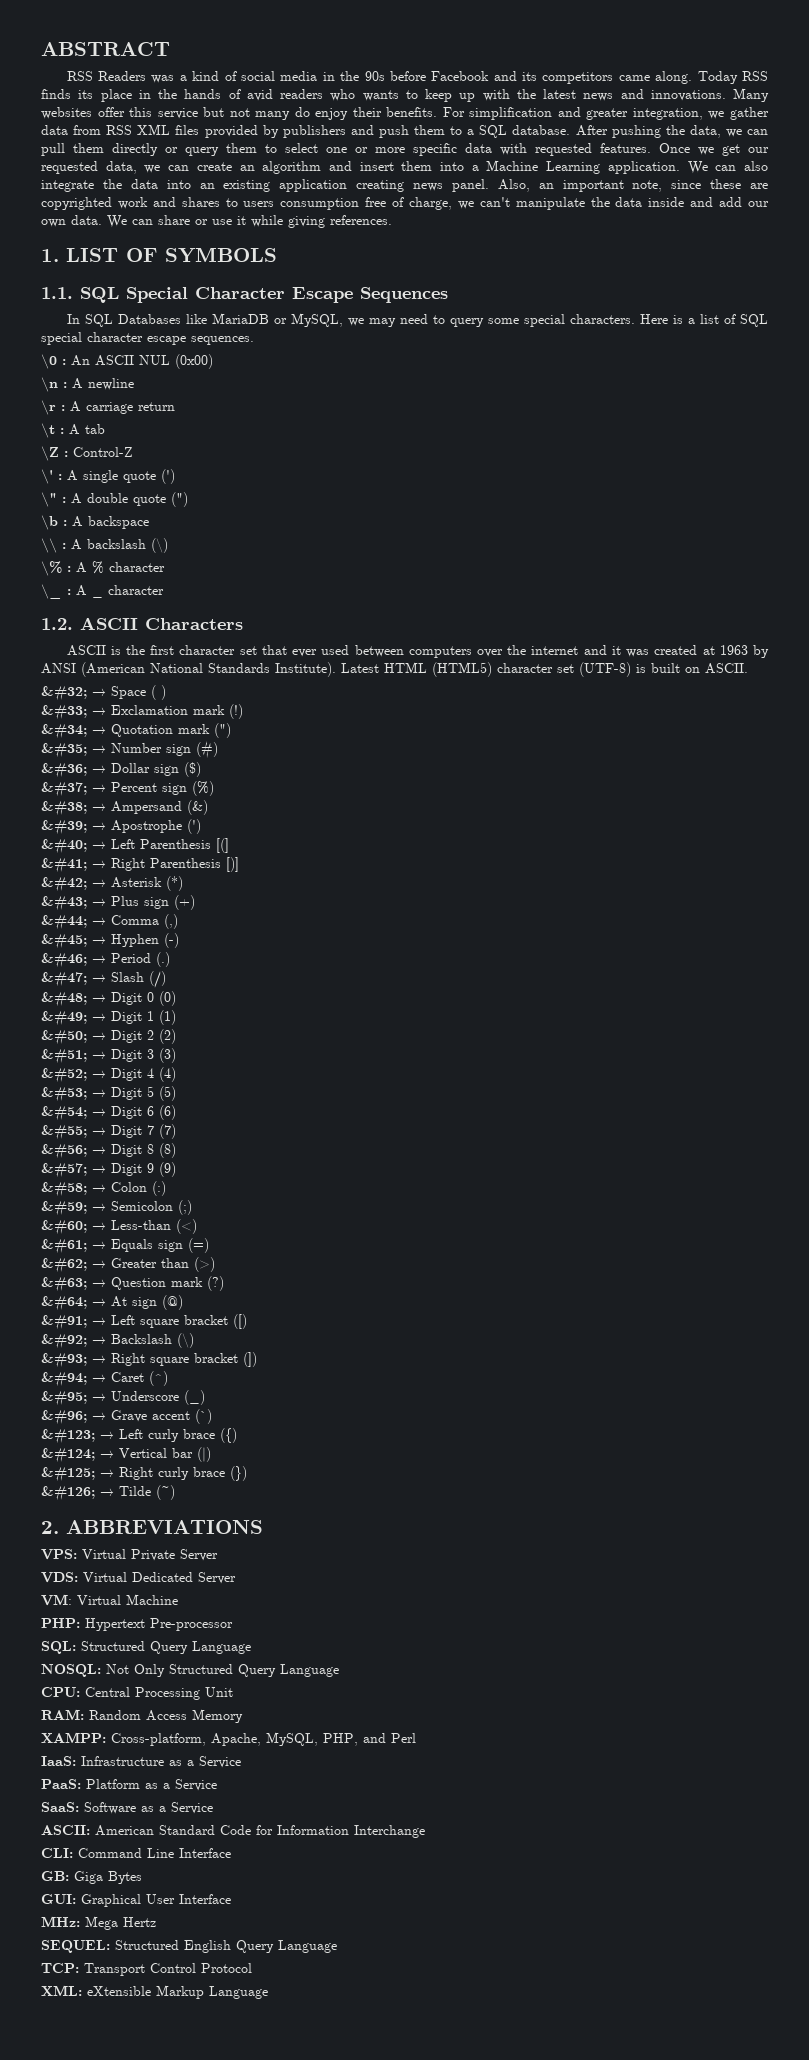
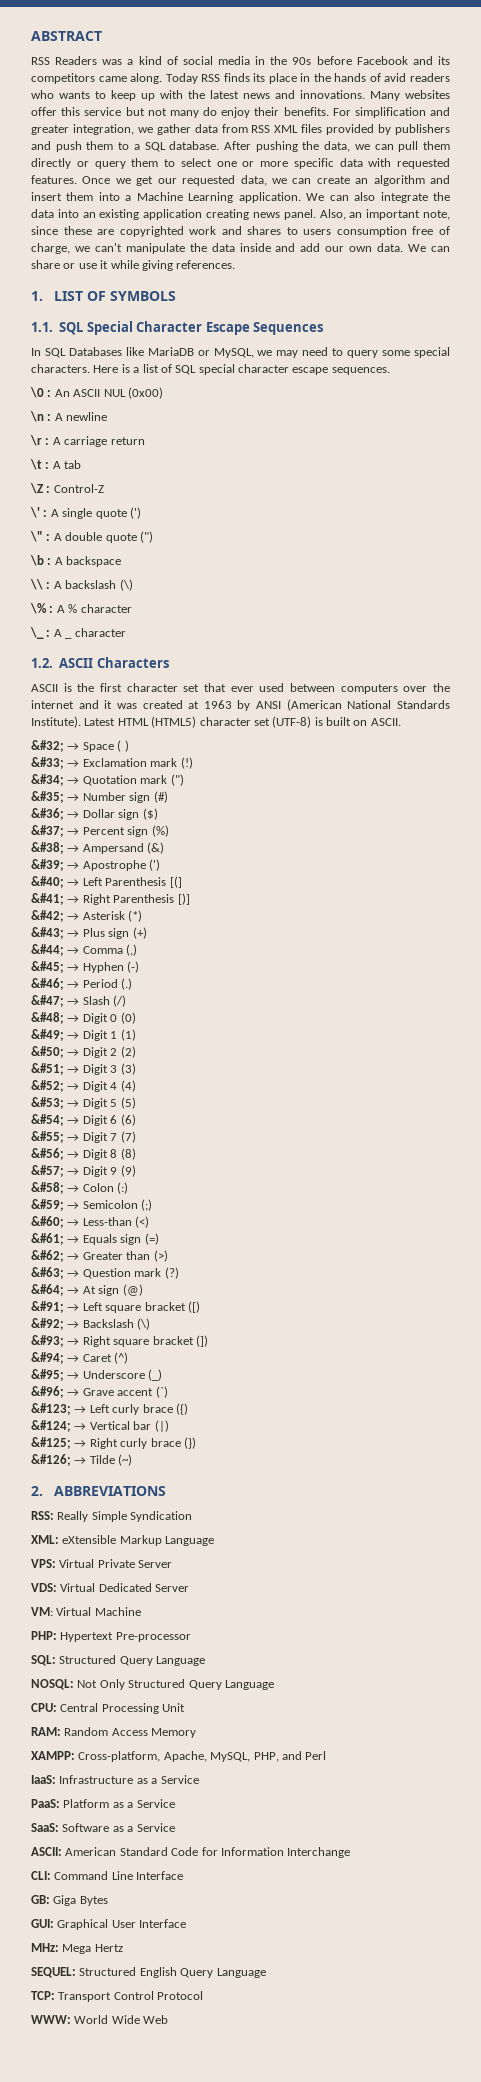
(263, 1527) none -> [31,1511,193,1522] [31,1535,215,1546] // RSS: Really Simple Syndication // XML: eXtensible Markup Language
[41,1985,268,1999] XML: eXtensible Markup Language -> [31,2015,169,2024] WWW: World Wide Web

